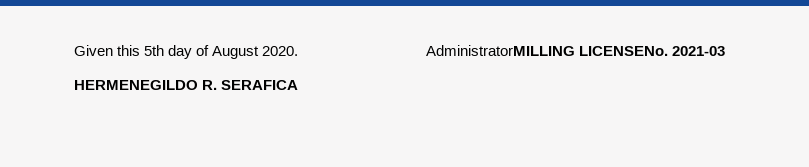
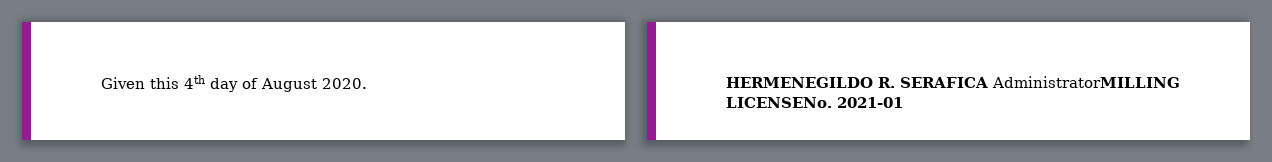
[144,45,165,56] 5th -> [184,75,205,89] 4th
[672,46,726,56] 2021-03 -> [837,97,903,108] 2021-01

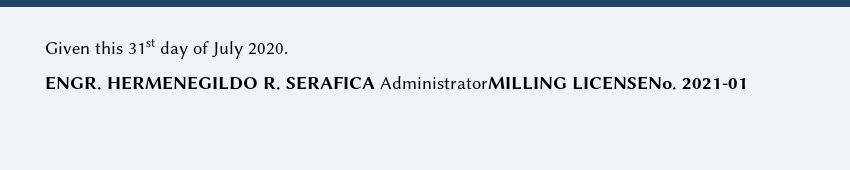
[184,75,205,89] 4th -> [128,38,155,54] 31st
[261,78,317,92] August -> [212,41,243,59] July
(367, 83) none -> [45,76,102,90] ENGR.

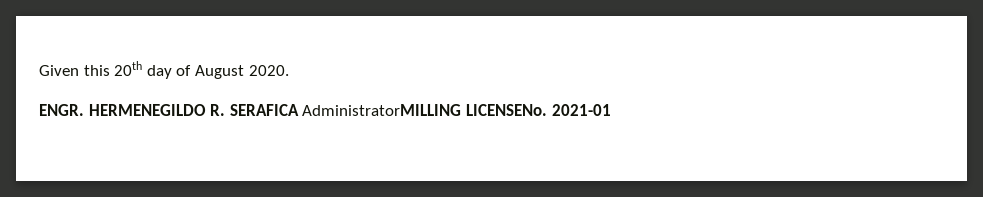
[128,38,155,54] 31st -> [114,61,143,76] 20th
[212,41,243,59] July -> [194,65,244,79] August

